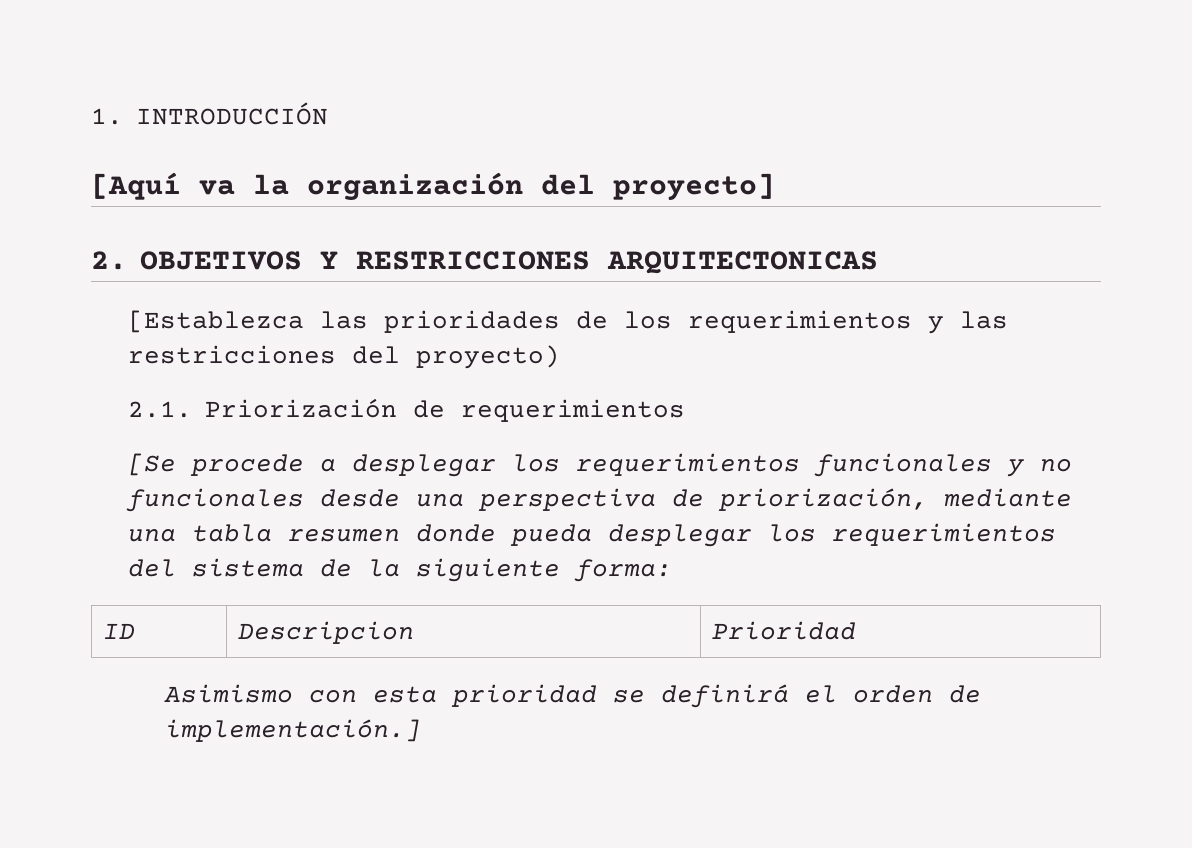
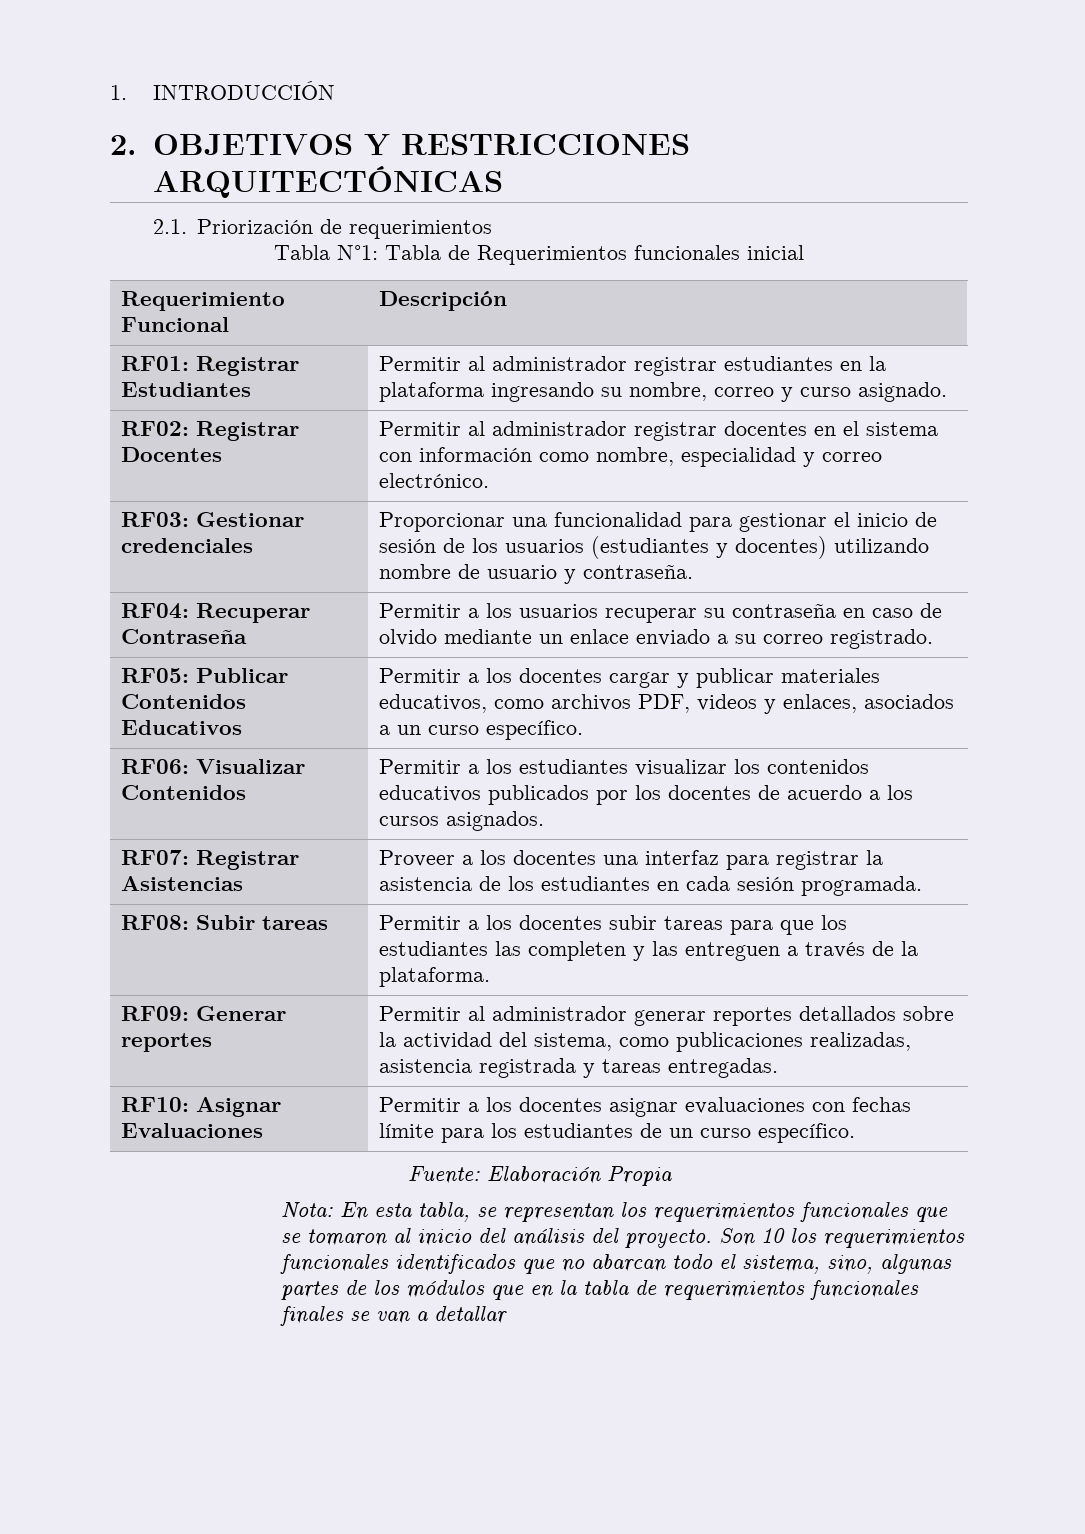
[91,172,775,201] [91,251,878,274] [127,310,1008,334] [127,345,560,369] [127,398,685,422] [127,453,1072,477] [125,488,1072,512] [127,523,1056,547] [127,558,672,582] [103,623,136,639] [238,621,415,644] [712,621,857,640] [163,684,981,708] [164,719,421,742] [Aquí va la organización del proyecto] // 2. OBJETIVOS Y RESTRICCIONES ARQUITECTONICAS // [Establezca las prioridades de los requerimientos y las restricciones del proyecto) // 2.1. Priorización de requerimientos // [Se procede a desplegar los requerimientos funcionales y no funcionales desde una perspectiva de priorización, mediante una tabla resumen donde pueda desplegar los requerimientos del sistema de la siguiente forma: // ID | Descripcion | Prioridad // Asimismo con esta prioridad se definirá el orden de implementación.] -> [110,134,690,156] [152,166,503,198] [152,219,493,239] [274,245,804,265] [121,291,286,311] [121,317,230,332] [379,291,508,311] [121,356,300,376] [121,382,252,397] [379,356,887,376] [379,382,948,402] [121,421,300,441] [121,447,223,462] [379,421,939,441] [379,447,883,467] [379,473,490,488] [121,512,305,527] [121,538,254,553] [379,512,938,532] [379,536,930,559] [379,564,694,584] [121,603,311,623] [121,629,248,644] [379,603,943,623] [379,629,934,649] [121,668,289,683] [121,694,247,709] [121,720,243,735] [379,668,881,688] [379,694,955,714] [379,720,584,740] [121,759,306,774] [121,785,247,800] [379,759,870,776] [379,785,914,805] [379,811,545,831] [121,850,300,870] [121,876,244,891] [379,850,884,870] [379,876,923,896] [121,915,329,930] [379,915,848,935] [379,941,919,961] [379,967,491,987] [121,1006,287,1021] [121,1033,213,1052] [379,1006,955,1026] [379,1032,912,1052] [379,1058,779,1078] [121,1097,282,1117] [121,1123,264,1138] [379,1097,912,1117] [379,1123,856,1143] [407,1166,672,1186] [280,1202,948,1223] [280,1228,965,1249] [279,1254,952,1275] [280,1280,919,1301] [279,1306,507,1326] 2. OBJETIVOS Y RESTRICCIONES ARQUITECTÓNICAS // 2.1. Priorización de requerimientos // Tabla N°1: Tabla de Requerimientos funcionales inicial // Requerimiento Funcional | Descripción // RF01: Registrar Estudiantes | Permitir al administrador registrar estudiantes en la plataforma ingresando su nombre, correo y curso asignado. // RF02: Registrar Docentes | Permitir al administrador registrar docentes en el sistema con información como nombre, especialidad y correo electrónico. // RF03: Gestionar credenciales | Proporcionar una funcionalidad para gestionar el inicio de sesión de los usuarios (estudiantes y docentes) utilizando nombre de usuario y contraseña. // RF04: Recuperar Contraseña | Permitir a los usuarios recuperar su contraseña en caso de olvido mediante un enlace enviado a su correo registrado. // RF05: Publicar Contenidos Educativos | Permitir a los docentes cargar y publicar materiales educativos, como archivos PDF, videos y enlaces, asociados a un curso específico. // RF06: Visualizar Contenidos | Permitir a los estudiantes visualizar los contenidos educativos publicados por los docentes de acuerdo a los cursos asignados. // RF07: Registrar Asistencias | Proveer a los docentes una interfaz para registrar la asistencia de los estudiantes en cada sesión programada. // RF08: Subir tareas | Permitir a los docentes subir tareas para que los estudiantes las completen y las entreguen a través de la plataforma. // RF09: Generar reportes | Permitir al administrador generar reportes detallados sobre la actividad del sistema, como publicaciones realizadas, asistencia registrada y tareas entregadas. // RF10: Asignar Evaluaciones | Permitir a los docentes asignar evaluaciones con fechas límite para los estudiantes de un curso específico. // Fuente: Elaboración Propia // Nota: En esta tabla, se representan los requerimientos funcionales que se tomaron al inicio del análisis del proyecto. Son 10 los requerimientos funcionales identificados que no abarcan todo el sistema, sino, algunas partes de los módulos que en la tabla de requerimientos funcionales finales se van a detallar

